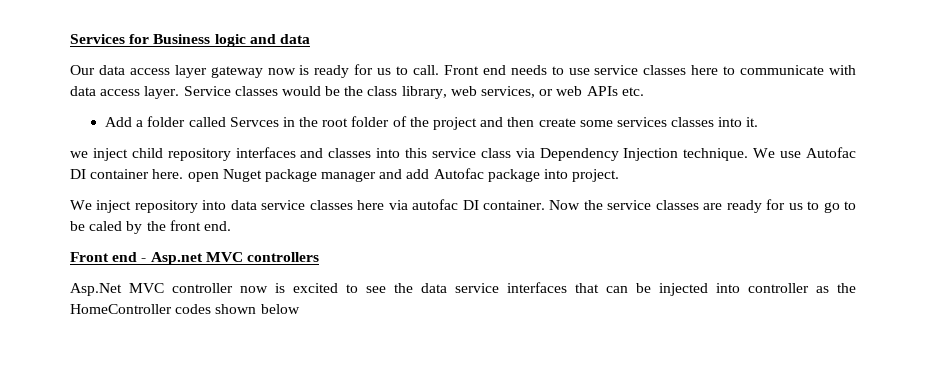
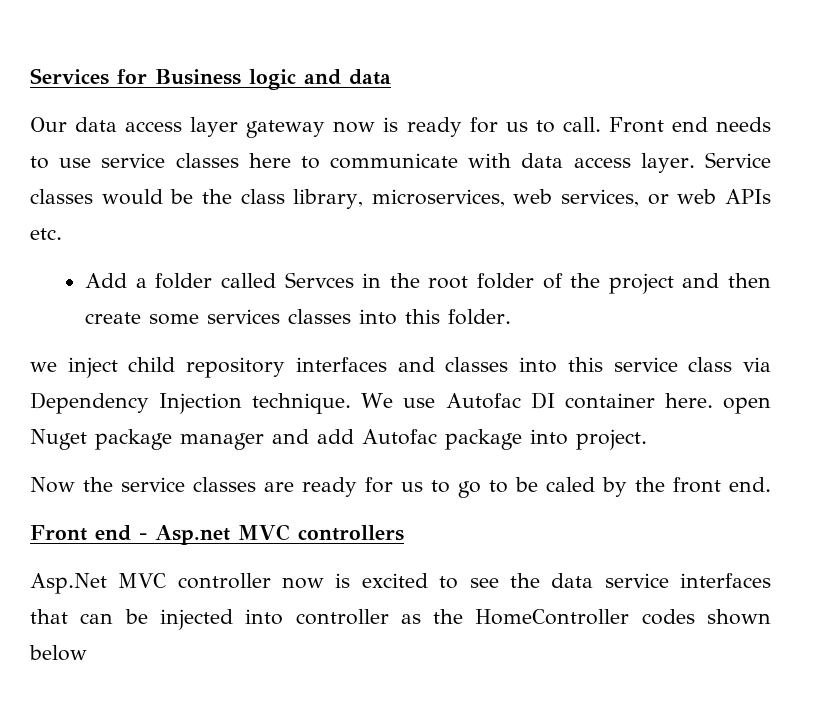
(447, 92) none -> [371,189,505,207] microservices,
[746,117,759,127] it. -> [405,309,512,325] this folder.
[70,199,545,213] We inject repository into data service classes here via autofac DI container. -> (647, 439) none

